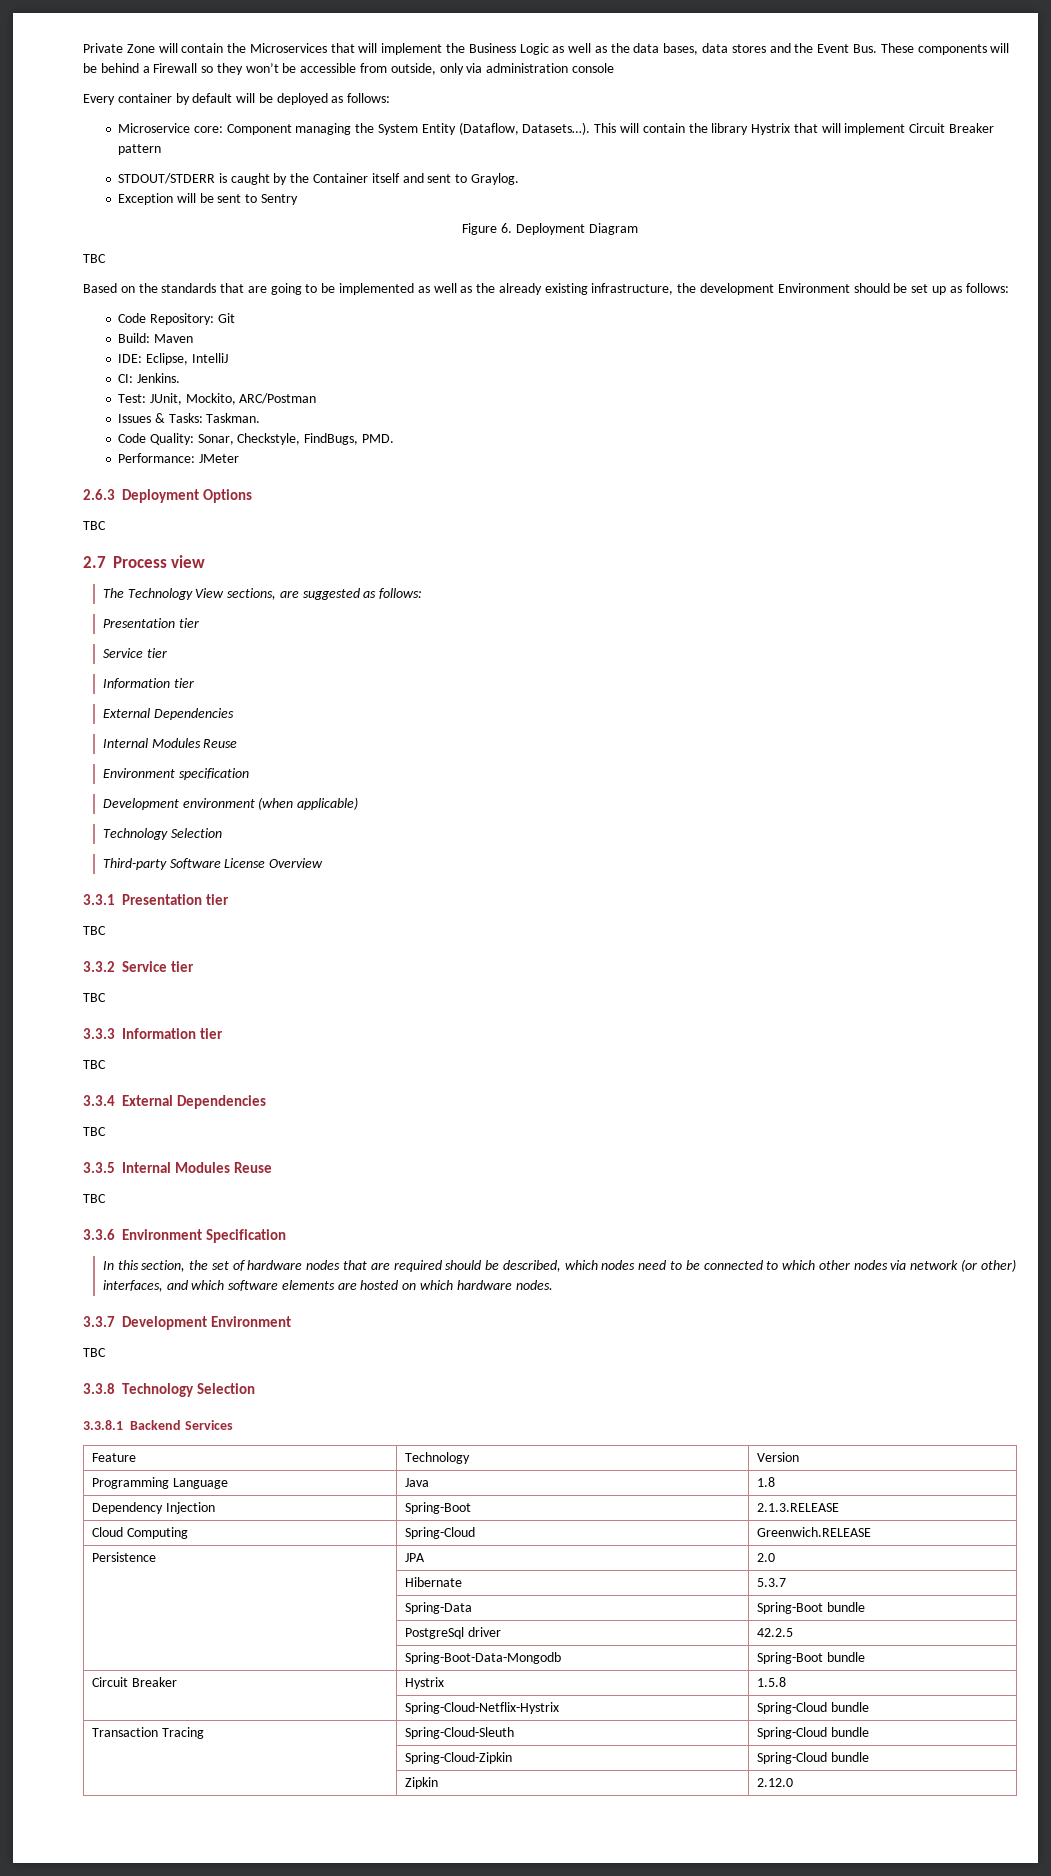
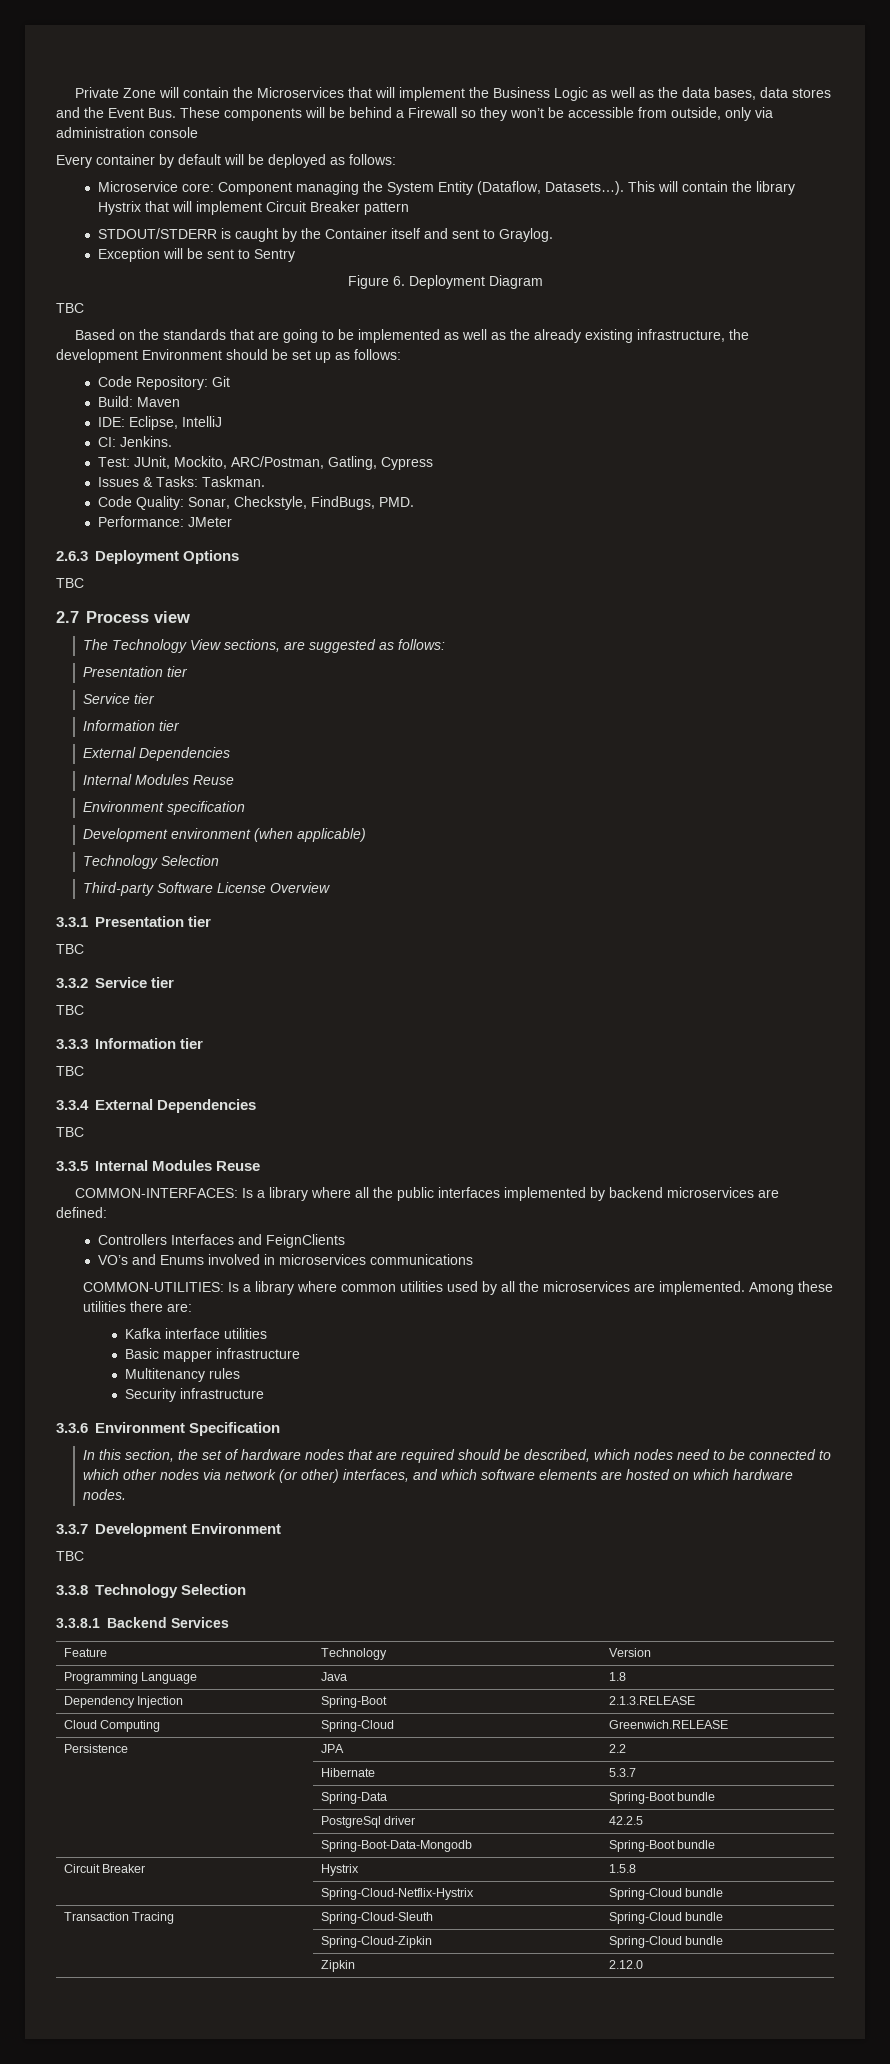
[239,393,317,404] ARC/Postman -> [231,456,434,470] ARC/Postman, Gatling, Cypress
[83,1194,106,1203] TBC -> [75,1187,780,1201] [56,1207,107,1218] [98,1234,346,1248] [98,1254,474,1265] [82,1281,833,1295] [82,1301,192,1312] [124,1328,267,1339] [124,1348,300,1362] [124,1368,240,1382] [124,1388,264,1402] COMMON-INTERFACES: Is a library where all the public interfaces implemented by backend microservices are defined: // Controllers Interfaces and FeignClients // VO’s and Enums involved in microservices communications // COMMON-UTILITIES: Is a library where common utilities used by all the microservices are implemented. Among these utilities there are: // Kafka interface utilities // Basic mapper infrastructure // Multitenancy rules // Security infrastructure
[757,1553,776,1562] 2.0 -> [608,1744,626,1753] 2.2

